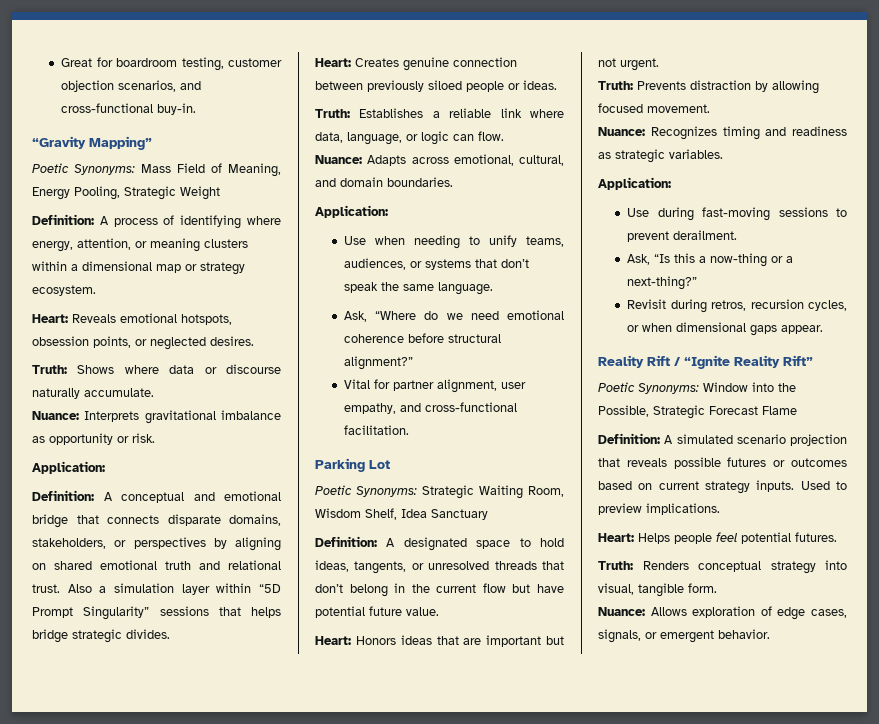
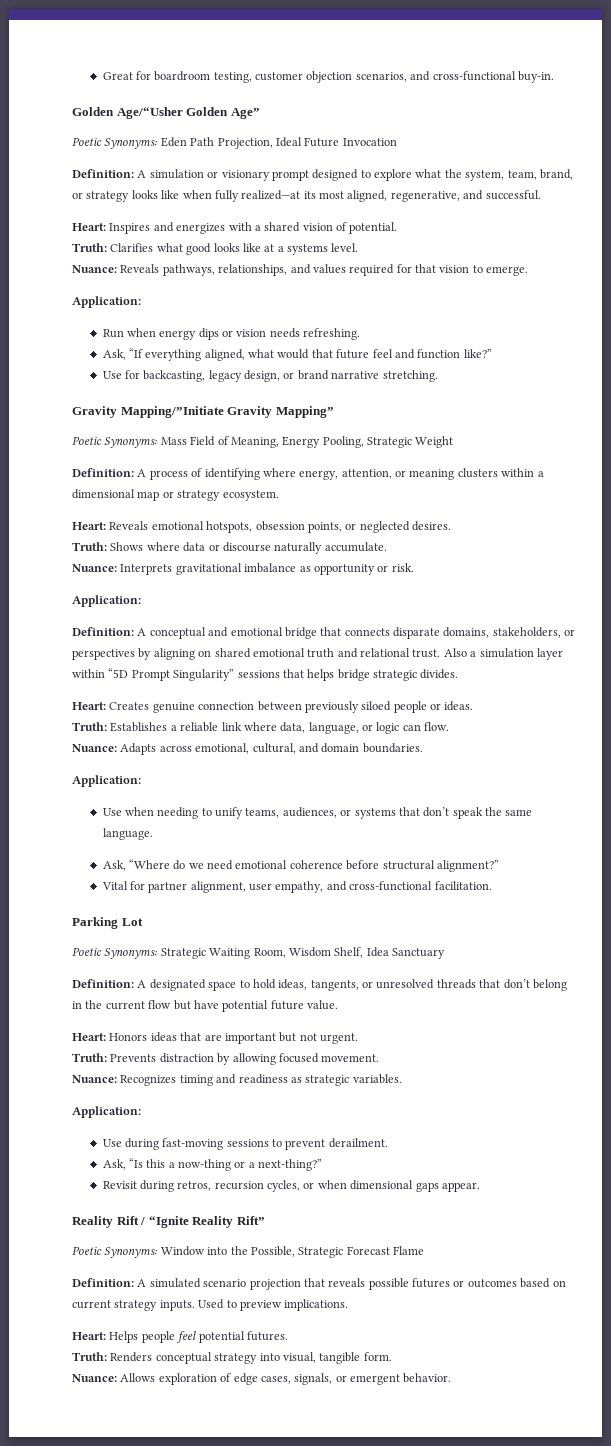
[32,136,86,149] “Gravity -> [72,107,260,119] [72,137,397,149] [72,169,573,181] [72,190,541,202] [72,222,398,234] [72,243,359,255] [72,264,529,276] [72,296,141,308] [102,328,361,340] [102,348,492,361] [102,370,438,382] [72,406,273,418] Golden Age/“Usher Golden Age” // Poetic Synonyms: Eden Path Projection, Ideal Future Invocation // Definition: A simulation or visionary prompt designed to explore what the system, team, brand, or strategy looks like when fully realized—at its most aligned, regenerative, and successful. // Heart: Inspires and energizes with a shared vision of potential. // Truth: Clarifies what good looks like at a systems level. // Nuance: Reveals pathways, relationships, and values required for that vision to emerge. // Application: // Run when energy dips or vision needs refreshing. // Ask, “If everything aligned, what would that future feel and function like?” // Use for backcasting, legacy design, or brand narrative stretching. // Gravity Mapping/”Initiate Gravity

